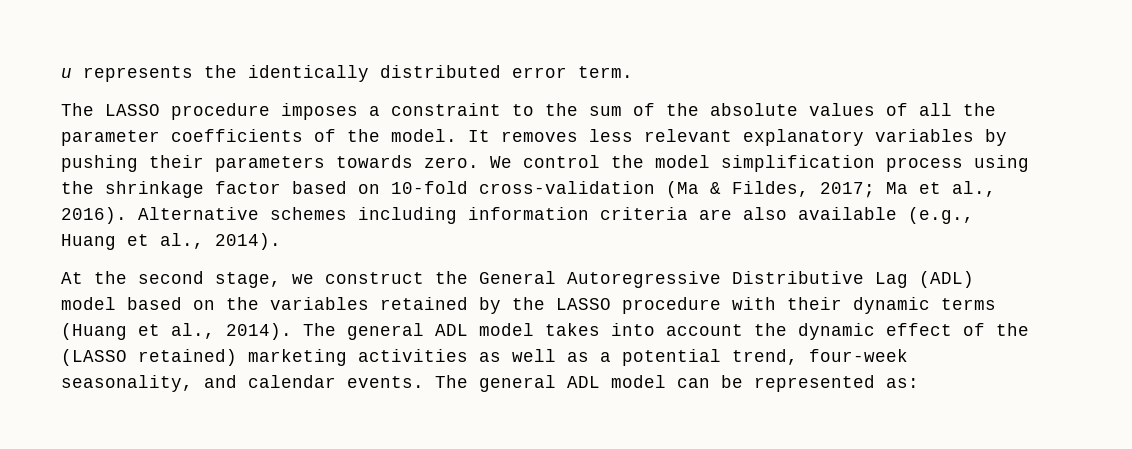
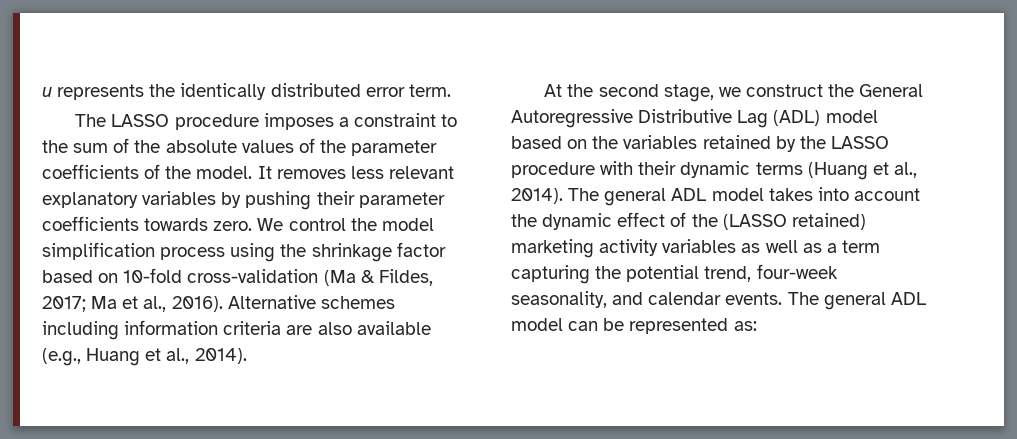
[919,103,952,116] all -> (315, 145) none
[215,156,325,172] parameters -> [358,192,445,208] [42,216,139,231] parameter coefficients
[358,349,468,362] activities -> [599,239,737,256] activity variables
(611, 357) none -> [841,240,880,253] [511,265,622,284] term capturing the

